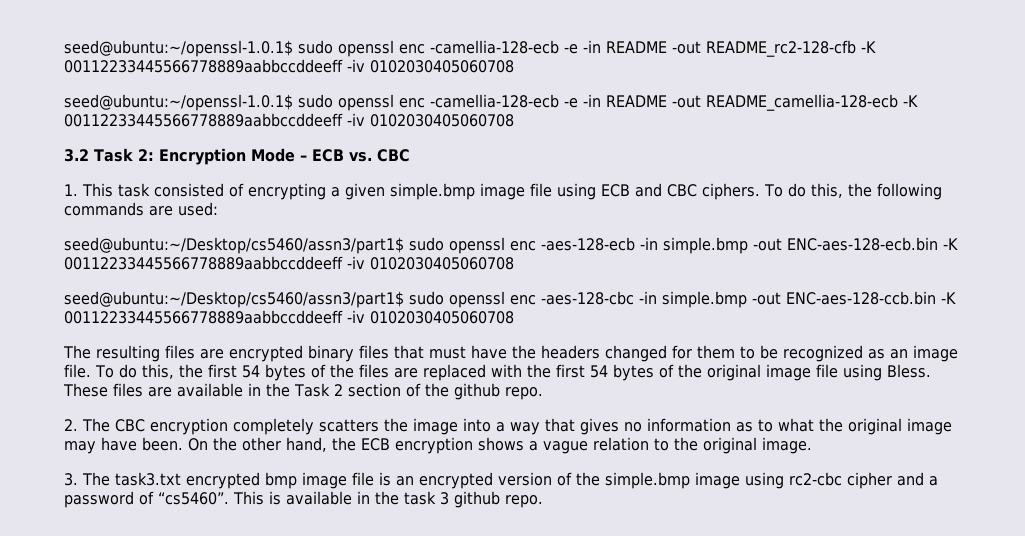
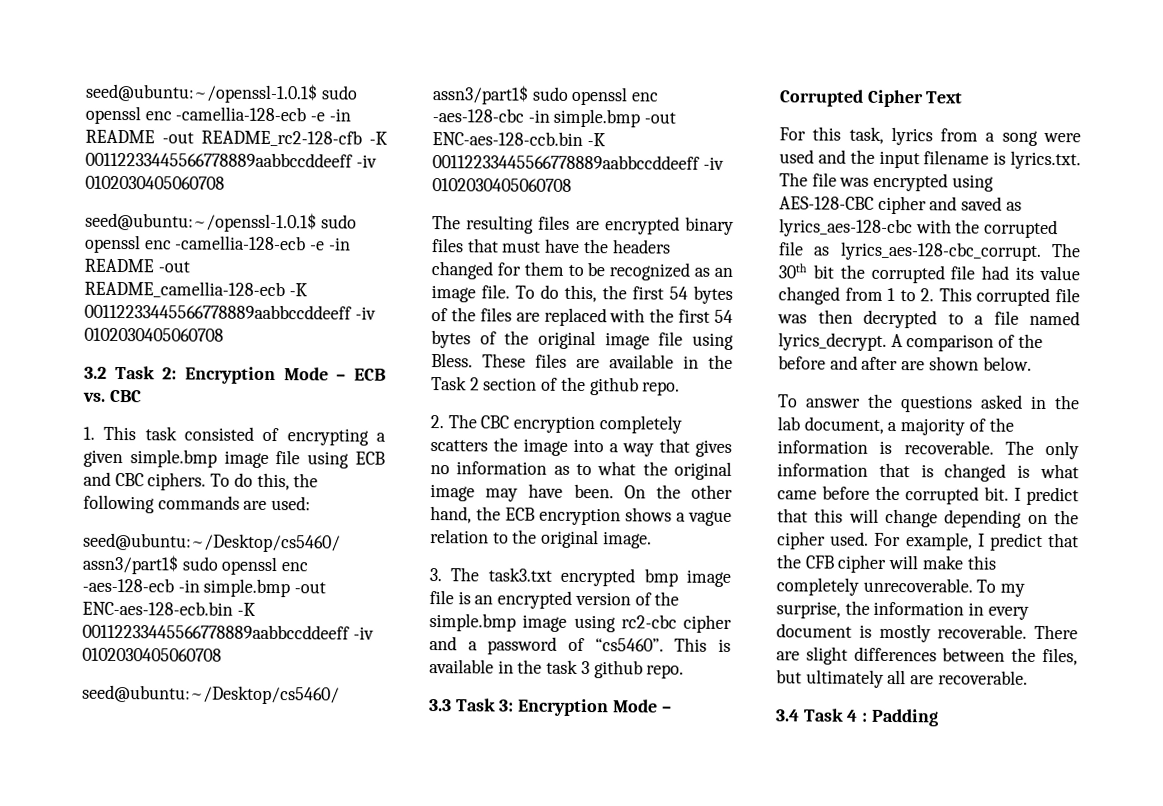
(543, 501) none -> [429,698,672,717] [779,89,964,108] [779,126,1081,146] [779,149,1081,170] [779,172,994,192] [779,195,1022,215] [779,218,1059,239] [778,241,1081,261] [778,263,1080,284] [778,286,1080,307] [777,309,1080,329] [778,332,1043,352] [778,355,1032,371] [777,393,1080,413] [777,416,1014,436] [777,440,1079,460] [777,462,1079,482] [777,485,1079,506] [777,508,1079,528] [777,531,1079,551] [776,554,997,573] [776,577,1026,597] [776,600,1029,620] [776,623,1078,643] [776,646,1078,666] [776,669,1028,688] [775,708,939,727] // 3.3 Task 3: Encryption Mode – Corrupted Cipher Text // For this task, lyrics from a song were used and the input filename is lyrics.txt. The file was encrypted using AES-128-CBC cipher and saved as lyrics_aes-128-cbc with the corrupted file as lyrics_aes-128-cbc_corrupt. The 30th bit the corrupted file had its value changed from 1 to 2. This corrupted file was then decrypted to a file named lyrics_decrypt. A comparison of the before and after are shown below. // To answer the questions asked in the lab document, a majority of the information is recoverable. The only information that is changed is what came before the corrupted bit. I predict that this will change depending on the cipher used. For example, I predict that the CFB cipher will make this completely unrecoverable. To my surprise, the information in every document is mostly recoverable. There are slight differences between the files, but ultimately all are recoverable. // 3.4 Task 4 : Padding

